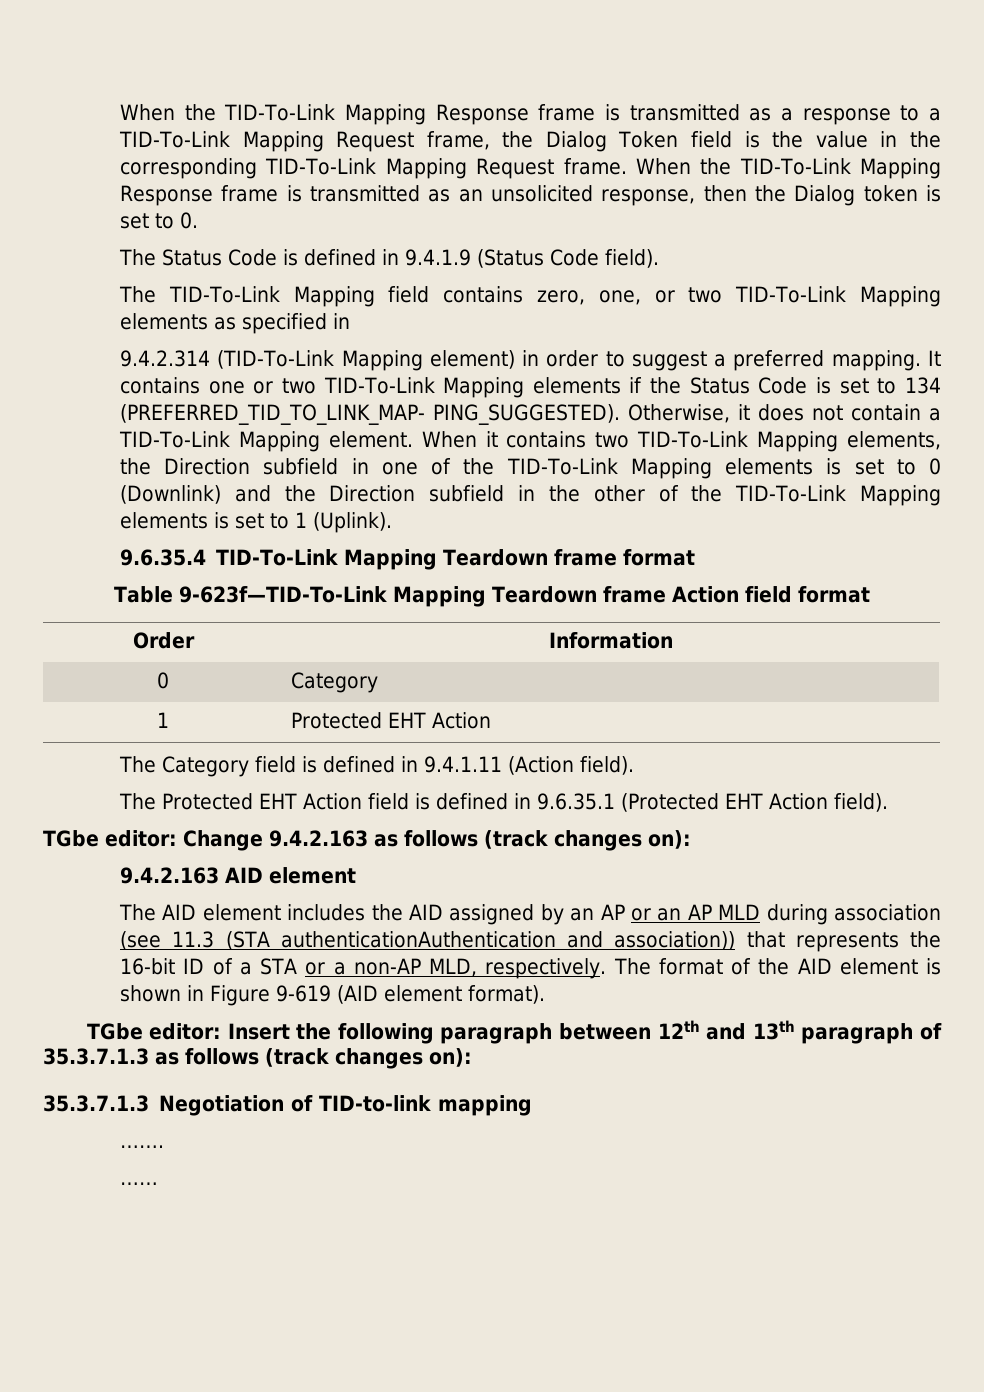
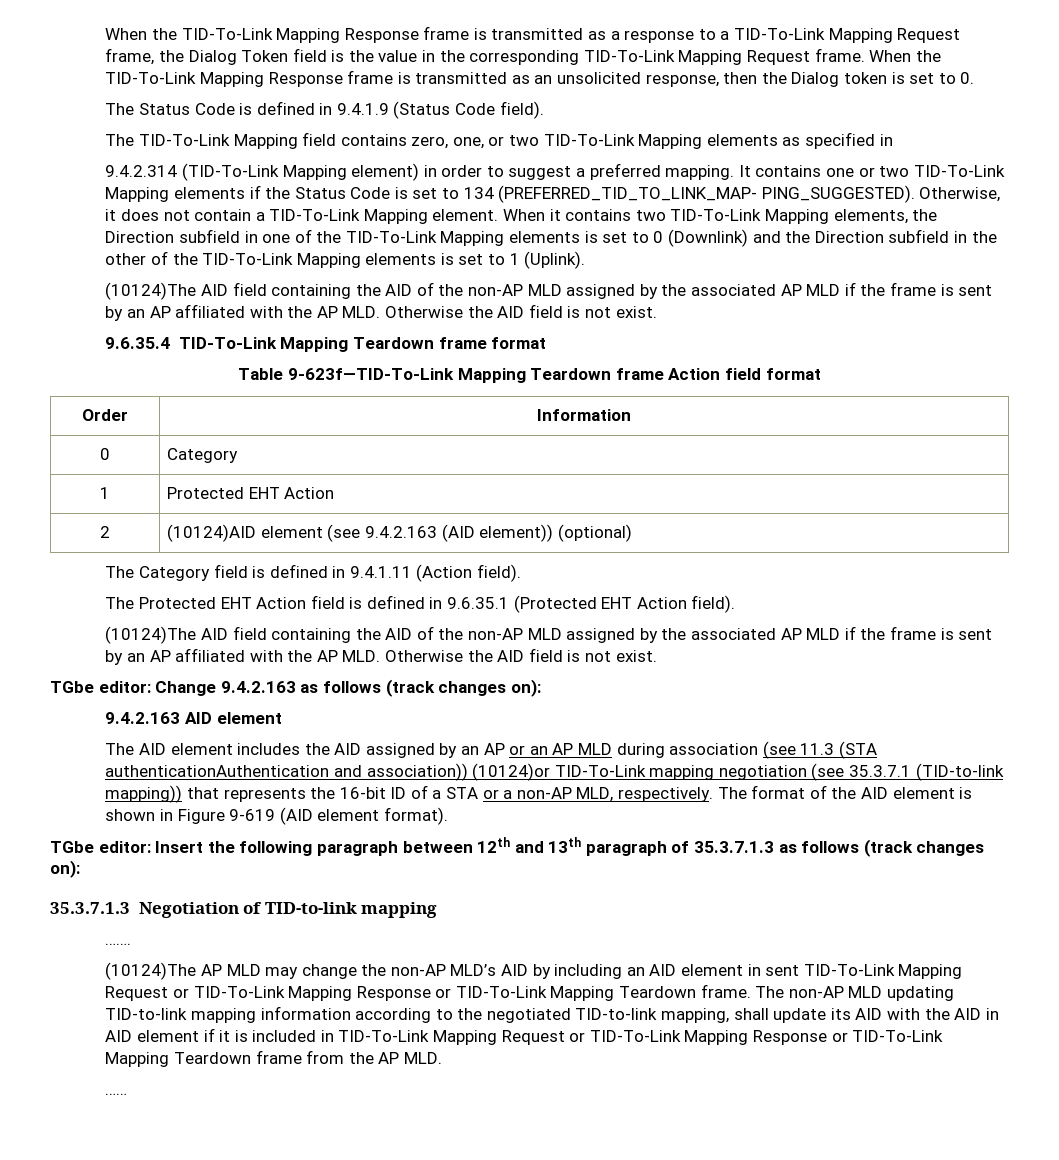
(393, 522) none -> [105,282,993,300] [105,304,657,321] // (10124)The AID field containing the AID of the non-AP MLD assigned by the associated AP MLD if the frame is sent by an AP affiliated with the AP MLD. Otherwise the AID field is not exist.
(492, 720) none -> [100,526,110,538] [167,524,632,542] // 2 | (10124)AID element (see 9.4.2.163 (AID element)) (optional)
(889, 802) none -> [105,626,993,644] [105,648,657,665] // (10124)The AID field containing the AID of the non-AP MLD assigned by the associated AP MLD if the frame is sent by an AP affiliated with the AP MLD. Otherwise the AID field is not exist.
(736, 940) none -> [472,763,1004,781] [105,785,183,803] (10124)or TID-To-Link mapping negotiation (see 35.3.7.1 (TID-to-link mapping))
(165, 1146) none -> [105,962,963,980] [105,984,955,1001] [105,1006,999,1023] [105,1028,944,1045] [105,1050,442,1067] // (10124)The AP MLD may change the non-AP MLD’s AID by including an AID element in sent TID-To-Link Mapping Request or TID-To-Link Mapping Response or TID-To-Link Mapping Teardown frame. The non-AP MLD updating TID-to-link mapping information according to the negotiated TID-to-link mapping, shall update its AID with the AID in AID element if it is included in TID-To-Link Mapping Request or TID-To-Link Mapping Response or TID-To-Link Mapping Teardown frame from the AP MLD.

